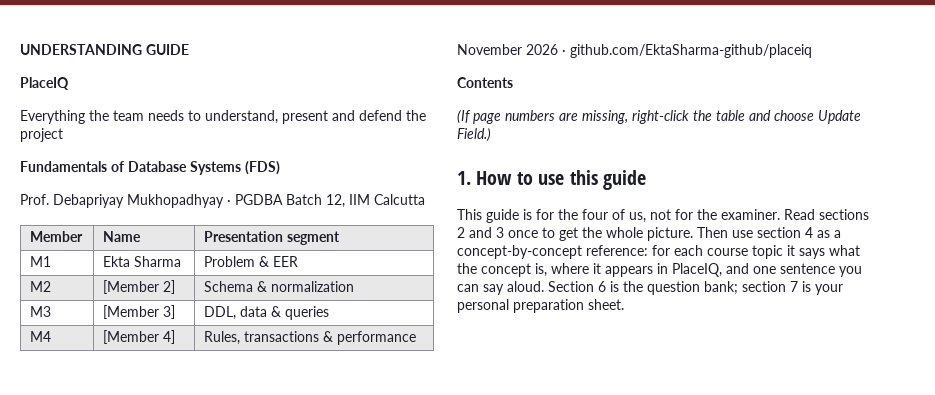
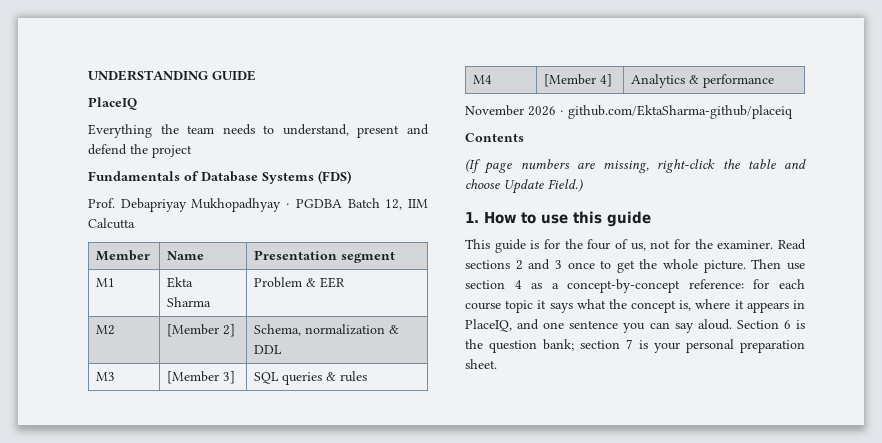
[204,281,355,292] Schema & normalization -> [254,324,400,336] [254,345,283,354] Schema, normalization & DDL
[204,306,330,320] DDL, data & queries -> [254,371,368,385] SQL queries & rules
[204,331,320,345] Rules, transactions -> [631,74,686,88] Analytics

